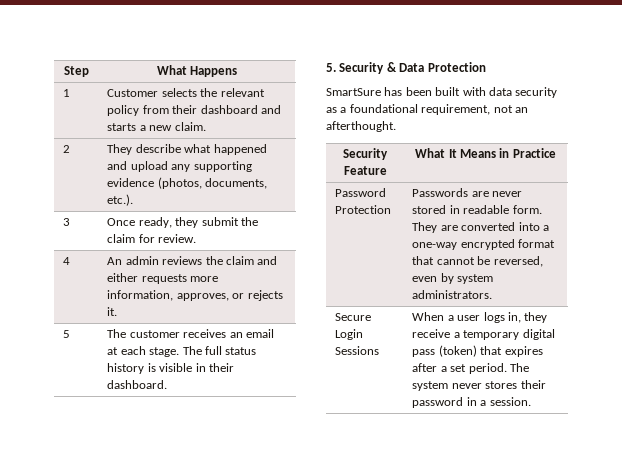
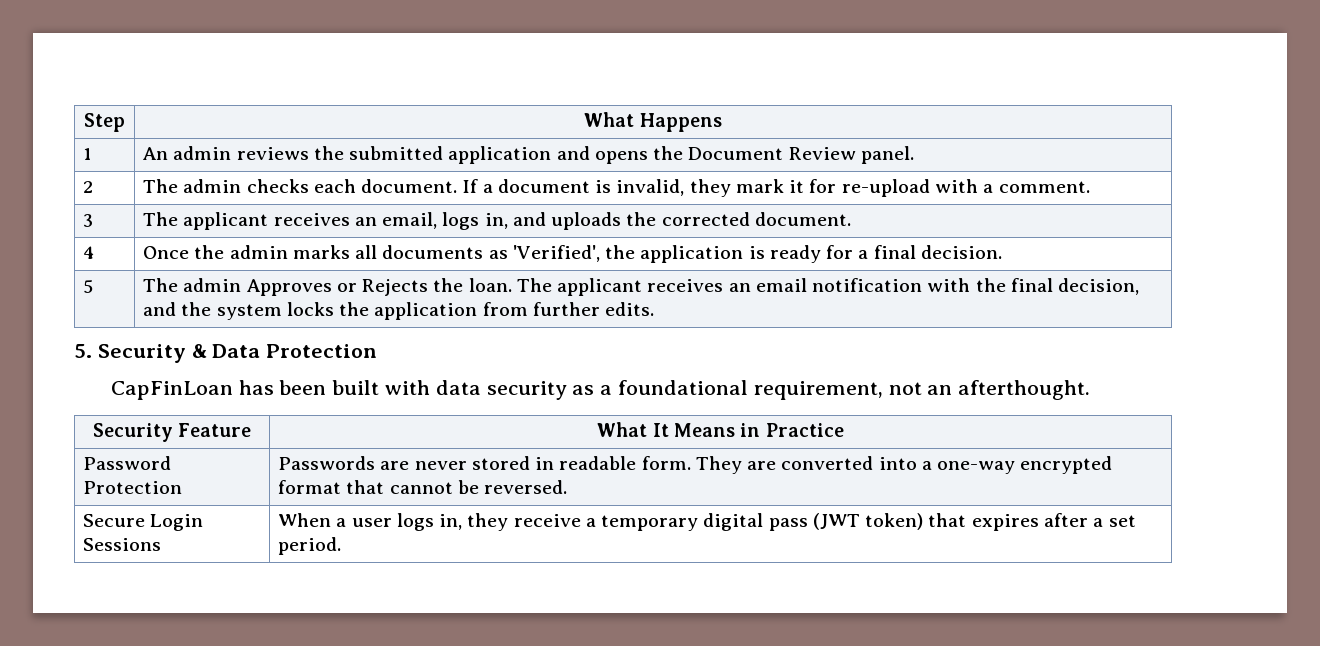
[107,88,265,97] [107,105,281,116] [107,122,206,131] [63,145,71,153] [107,144,267,155] [107,161,252,172] [107,177,268,189] [107,194,134,206] [63,218,71,226] [107,217,258,228] [107,234,197,243] [63,257,71,265] [107,256,278,265] [107,273,219,284] [107,290,283,301] [107,307,118,316] [63,330,71,338] [107,329,274,338] [107,346,257,357] [107,363,234,374] [107,380,168,389] Customer selects the relevant policy from their dashboard and starts a new claim. // 2 | They describe what happened and upload any supporting evidence (photos, documents, etc.). // 3 | Once ready, they submit the claim for review. // 4 | An admin reviews the claim and either requests more information, approves, or rejects it. // 5 | The customer receives an email at each stage. The full status history is visible in their dashboard. -> [143,146,914,164] [83,181,94,193] [143,179,1090,197] [83,214,94,227] [143,212,851,230] [83,246,96,259] [143,245,1003,263] [83,280,94,293] [143,278,1140,296] [143,302,655,320] An admin reviews the submitted application and opens the Document Review panel. // 2 | The admin checks each document. If a document is invalid, they mark it for re-upload with a comment. // 3 | The applicant receives an email, logs in, and uploads the corrected document. // 4 | Once the admin marks all documents as 'Verified', the application is ready for a final decision. // 5 | The admin Approves or Rejects the loan. The applicant receives an email notification with the final decision, and the system locks the application from further edits.
[326,88,381,96] SmartSure -> [110,381,233,400] CapFinLoan
[493,256,543,267] [412,273,494,284] [412,290,493,299] reversed, even by system administrators. -> [484,480,568,494] reversed.
[438,345,477,357] (token) -> [812,513,924,530] (JWT token)
[509,363,529,372] [412,380,546,391] [412,397,531,408] The system never stores their password in a session. -> (342, 546) none

